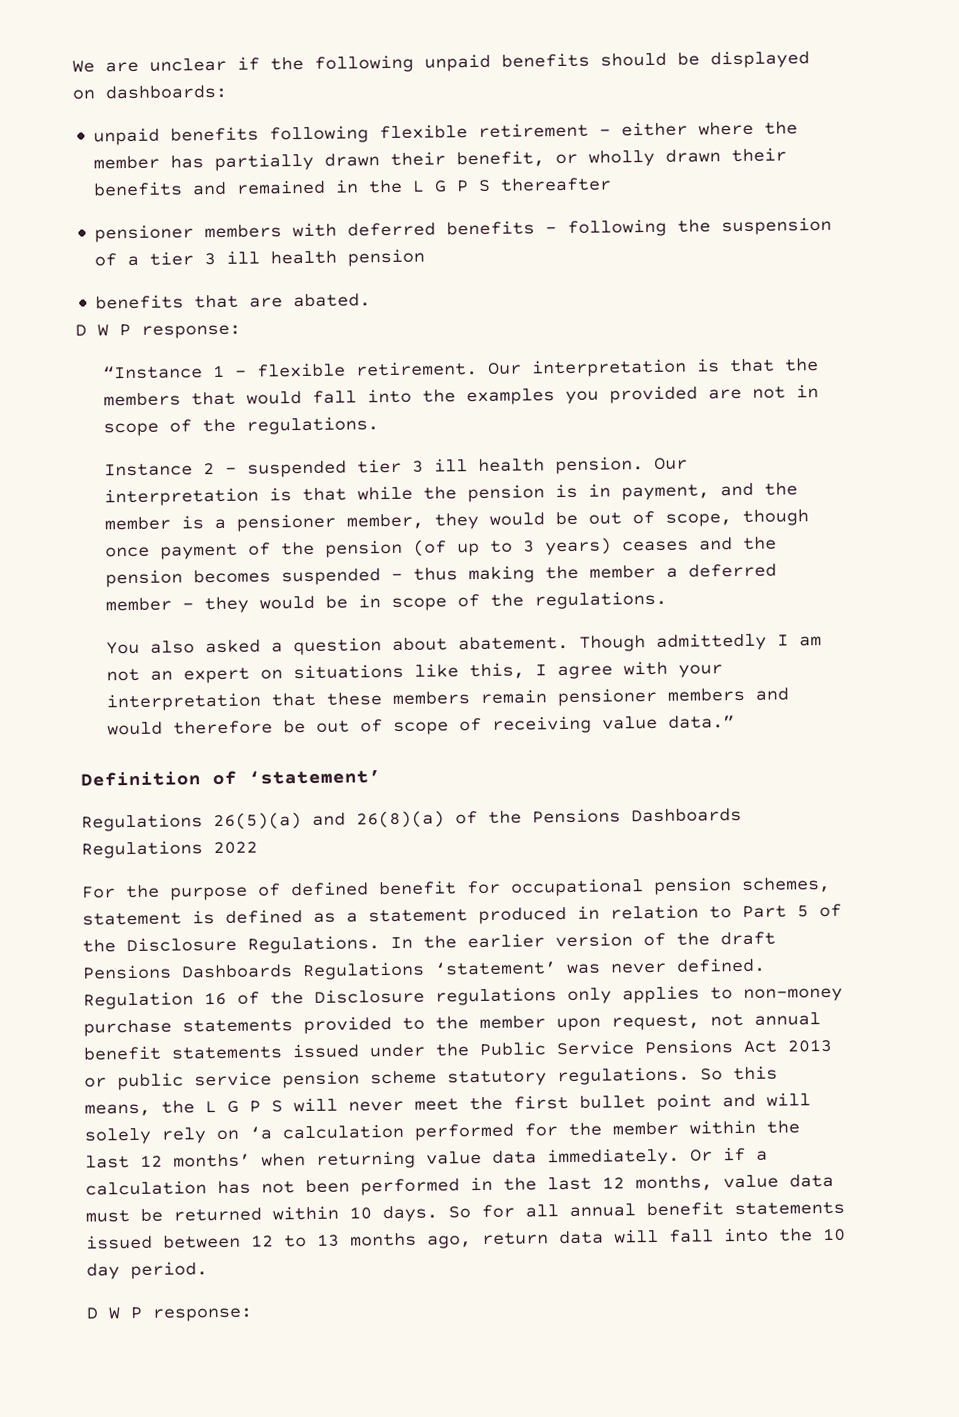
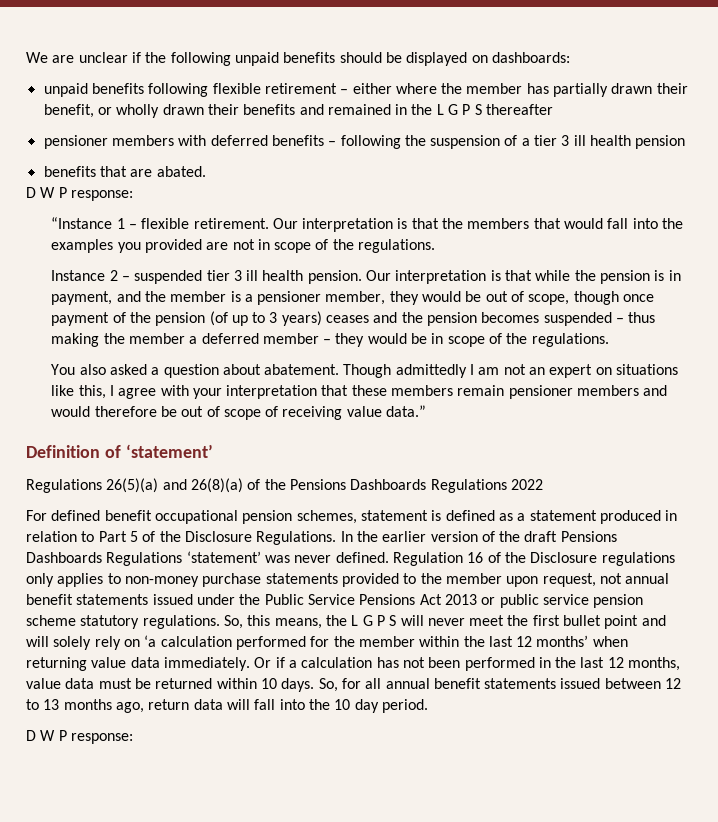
[126,883,281,901] the purpose of -> (47, 515) none
[466,880,501,895] for -> (152, 515) none
[700,1068,723,1081] So -> [223,615,243,629] So,
[448,1206,471,1219] So -> [318,678,338,692] So,

